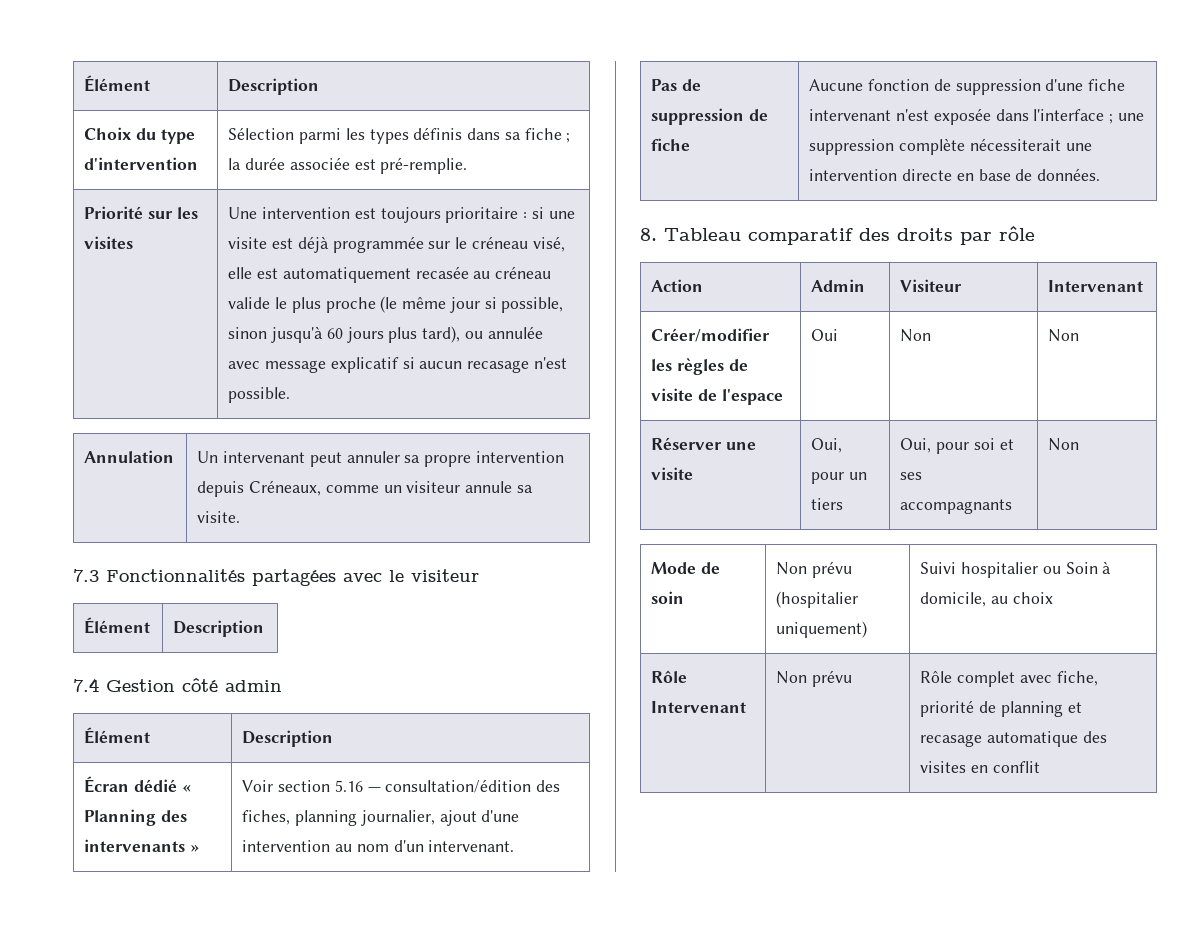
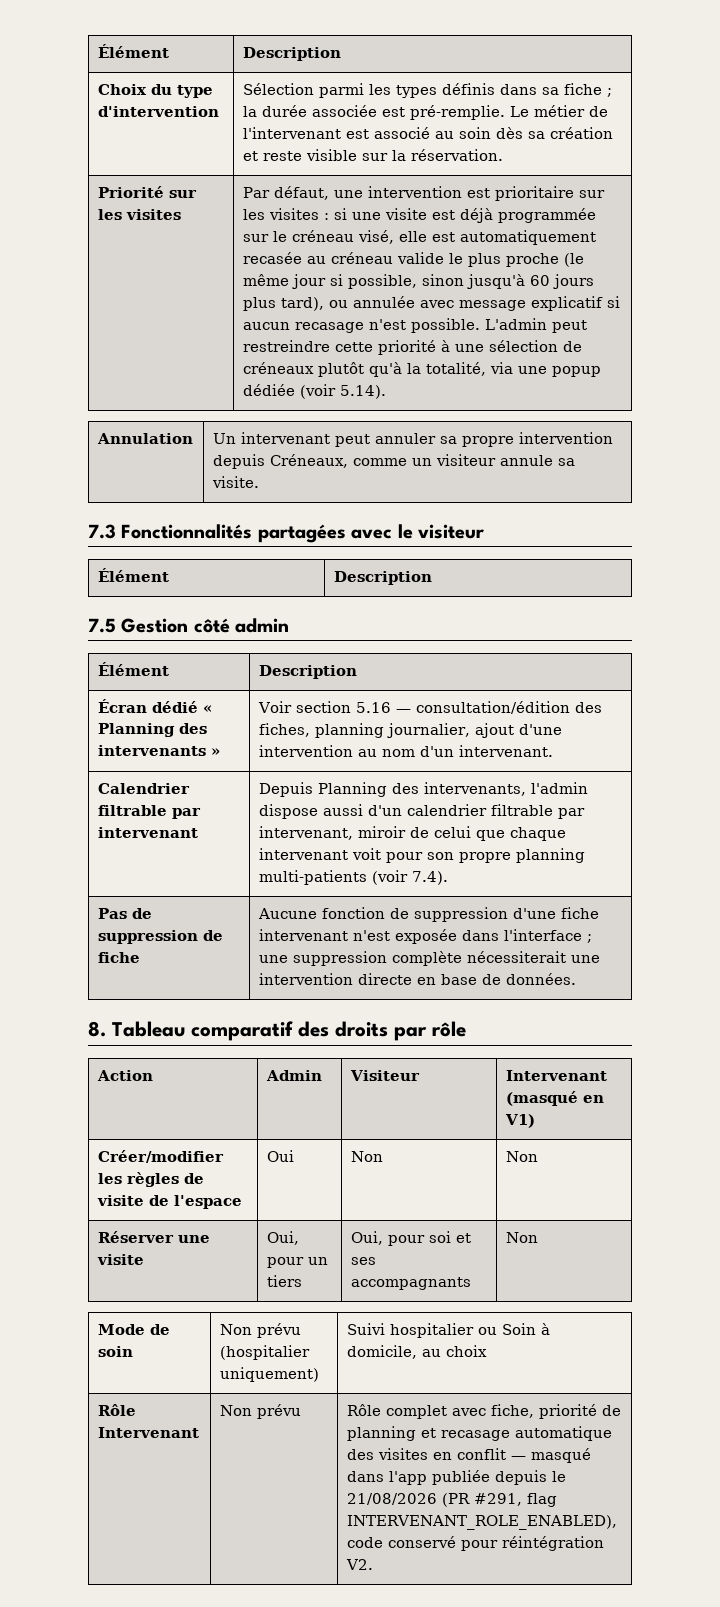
[84,206,198,219] [84,236,134,249] [228,207,519,223] // Priorité sur les visites | Une intervention est toujours prioritaire -> [509,105,608,117] [242,127,613,139] [242,149,503,161] [97,186,197,198] [97,209,181,220] [242,186,605,201] [242,208,319,220] Le métier de l'intervenant est associé au soin dès sa création et reste visible sur la réservation. // Priorité sur les visites | Par défaut, une intervention est prioritaire sur les visites
(291, 395) none -> [484,318,587,333] [242,340,582,355] [242,362,601,377] [242,384,386,399] L'admin peut restreindre cette priorité à une sélection de créneaux plutôt qu'à la totalité, via une popup dédiée (voir 5.14).
[73,678,99,692] 7.4 -> [88,618,116,633] 7.5
(515, 846) none -> [97,783,190,794] [97,805,201,819] [97,827,198,838] [258,782,588,797] [258,804,585,819] [258,826,566,841] [258,848,585,863] [258,870,448,885] // Calendrier filtrable par intervenant | Depuis Planning des intervenants, l'admin dispose aussi d'un calendrier filtrable par intervenant, miroir de celui que chaque intervenant voit pour son propre planning multi-patients (voir 7.4).
(1144, 286) none -> [505,1091,604,1106] [504,1114,535,1128] (masqué en V1)
(1040, 767) none -> [510,1448,591,1463] [346,1470,566,1485] [346,1493,557,1507] [346,1515,617,1530] [346,1536,604,1551] [345,1559,373,1570] — masqué dans l'app publiée depuis le 21/08/2026 (PR #291, flag INTERVENANT_ROLE_ENABLED), code conservé pour réintégration V2.

